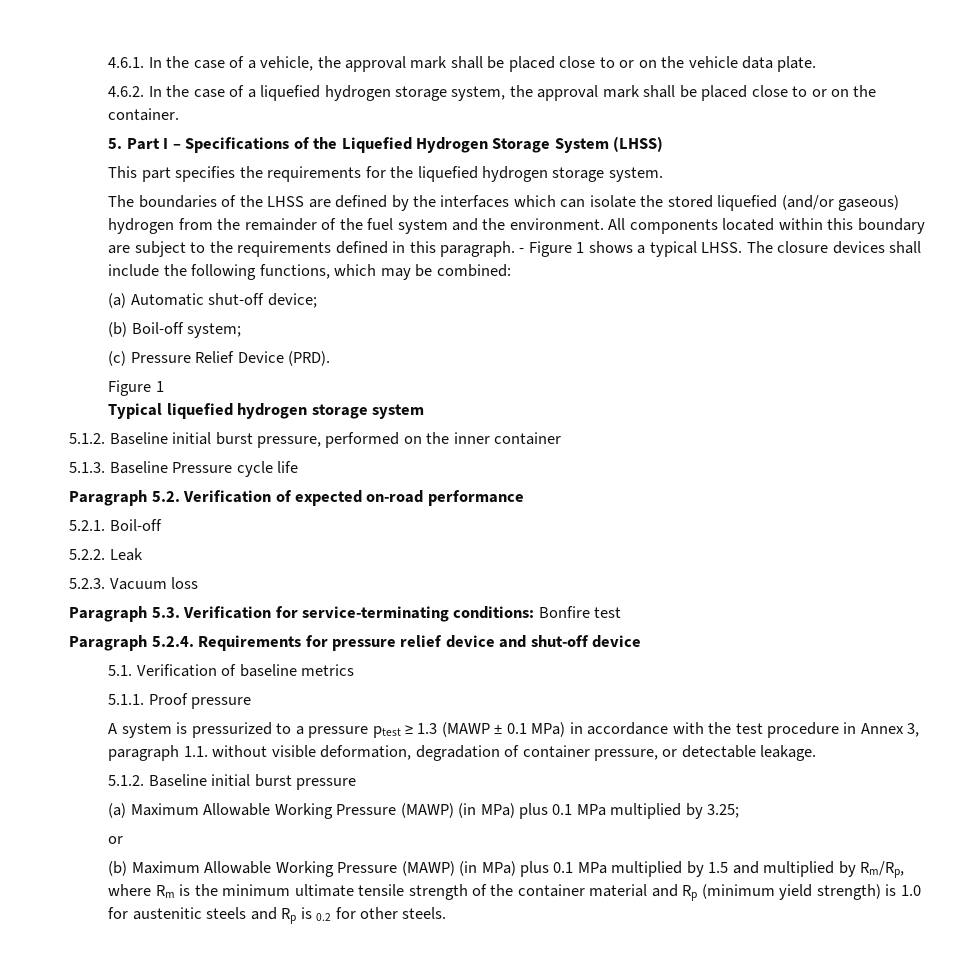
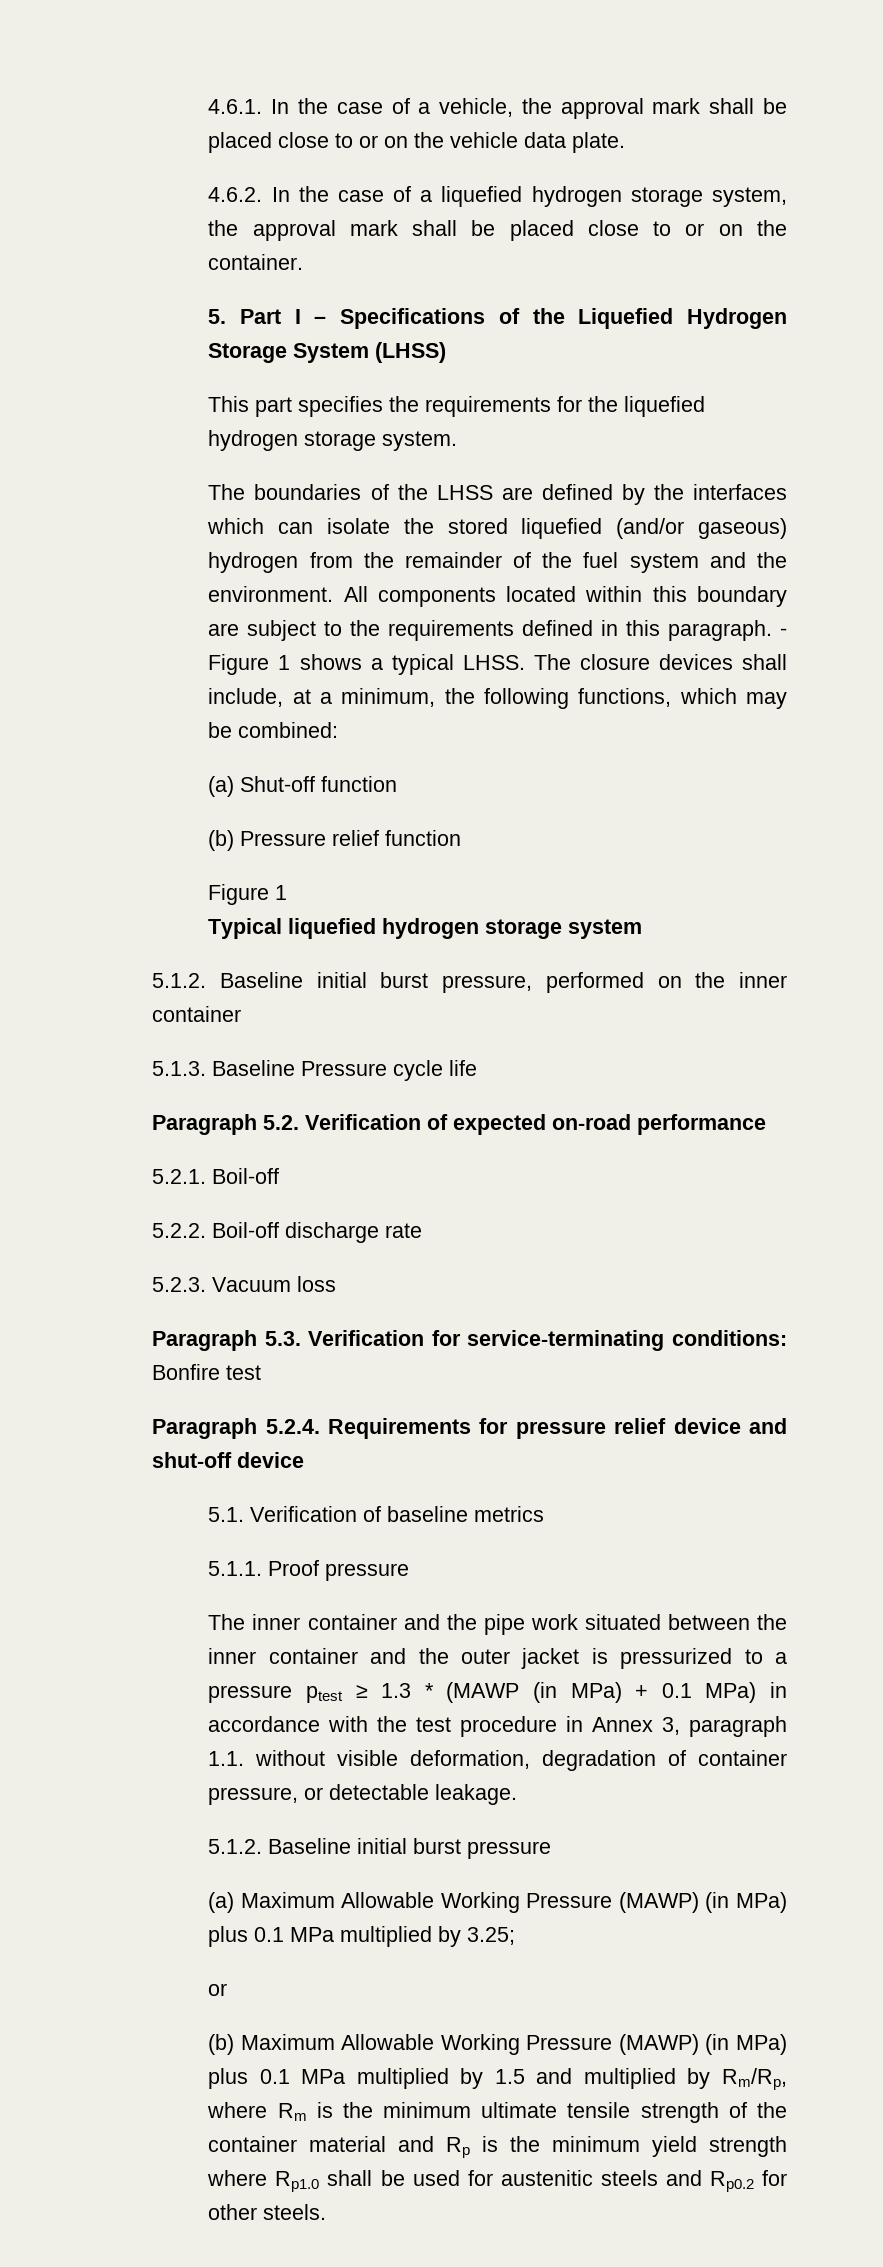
[108,264,160,277] include -> [208,688,436,707] include, at a minimum,
[130,293,317,308] [108,322,242,338] [108,351,331,366] Automatic shut-off device; // (b) Boil-off system; // (c) Pressure Relief Device (PRD). -> [240,776,398,792] [208,830,462,851] Shut-off function // (b) Pressure relief function
[109,548,143,561] Leak -> [212,1222,423,1243] Boil-off discharge rate
[108,723,172,738] A system -> [208,1614,787,1635] [208,1648,580,1669] The inner container and the pipe work situated between the inner container and the outer jacket
[441,722,503,737] (MAWP ± -> [424,1682,649,1703] * (MAWP (in MPa) +
[701,884,921,900] (minimum yield strength) is 1.0 -> [482,2136,787,2157] [207,2170,460,2192] is the minimum yield strength where Rp1.0 shall be used
[281,907,332,924] Rp is 0.2 -> [709,2171,754,2192] Rp0.2

